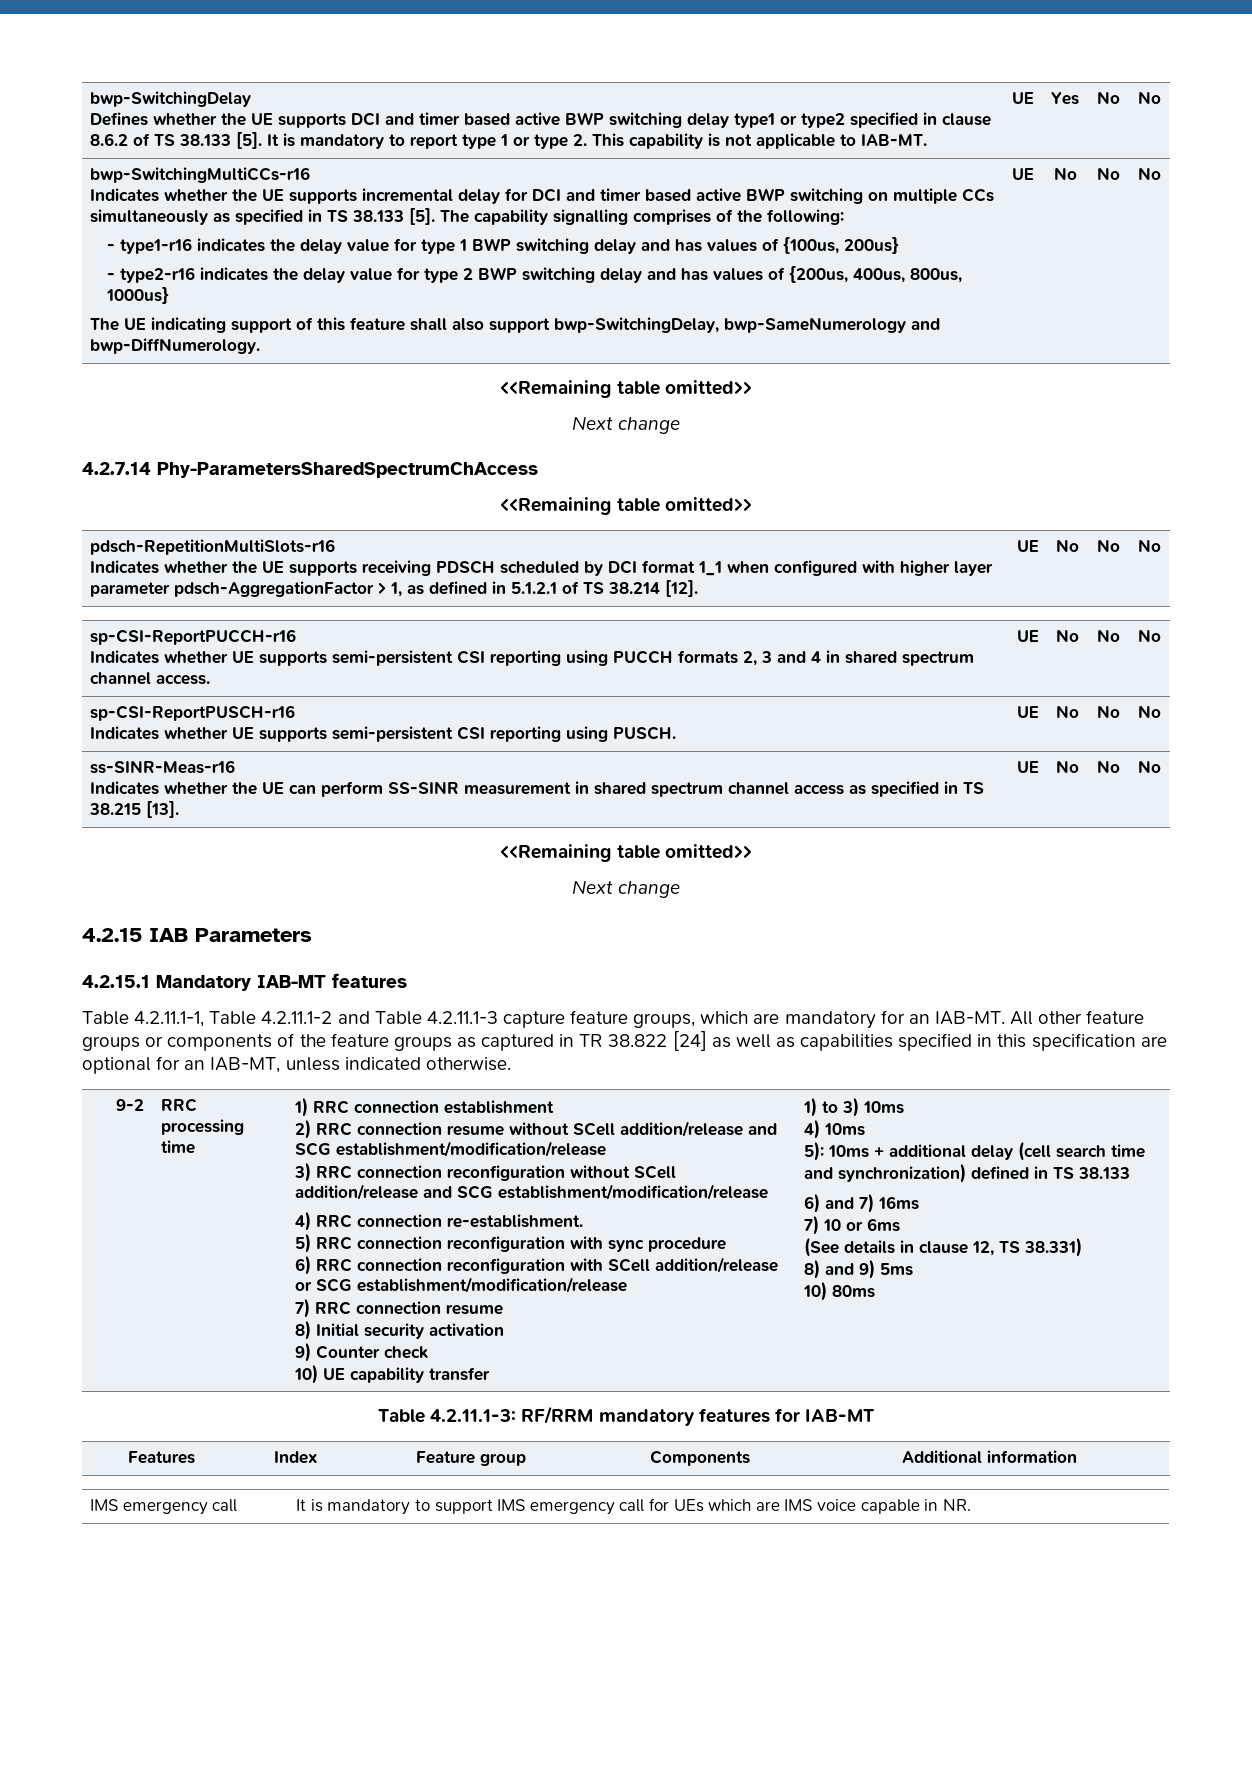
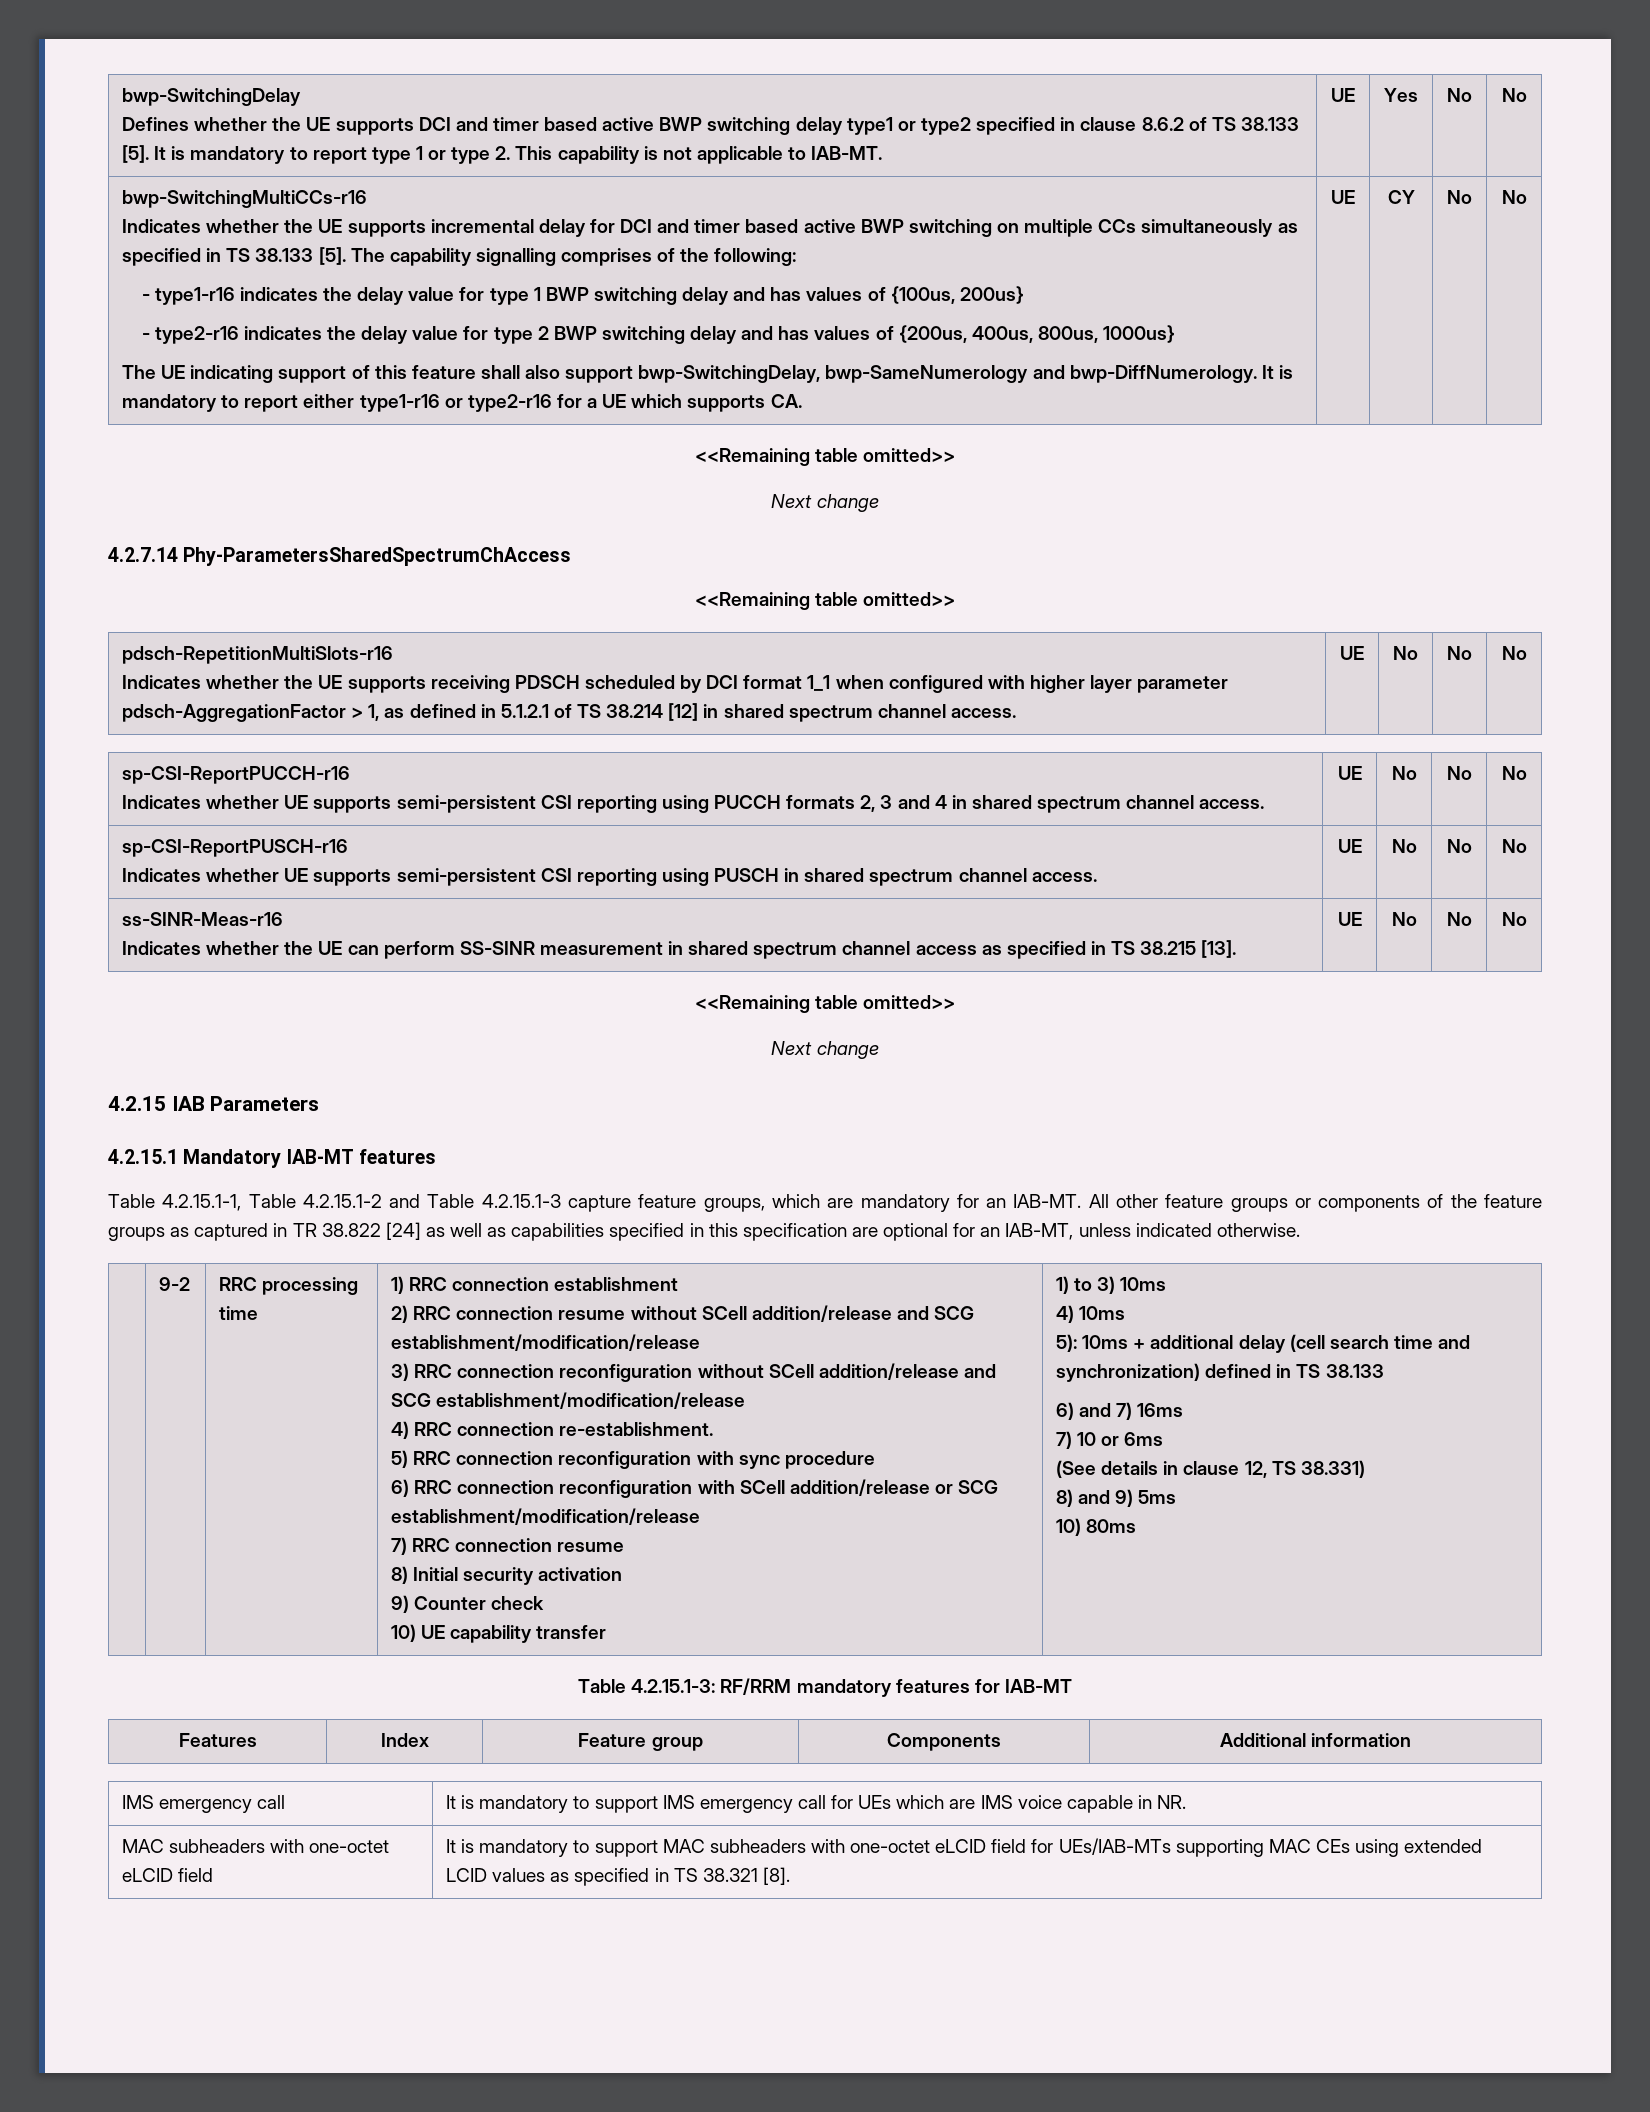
[1011,168,1034,180] [1053,167,1077,180] | UE | No -> [1261,365,1293,379] [122,394,802,412] [1331,190,1355,204] [1387,190,1415,204] It is mandatory to report either type1-r16 or type2-r16 for a UE which supports CA. | UE | CY
[665,580,699,597] [12]. -> [668,703,1016,722] [12] in shared spectrum channel access.
[613,726,677,740] PUSCH. -> [714,868,1097,886] PUSCH in shared spectrum channel access.
[134,1011,333,1027] 4.2.11.1-1, Table 4.2.11.1-2 -> [162,1194,382,1211] 4.2.15.1-1, Table 4.2.15.1-2
[426,1011,498,1024] 4.2.11.1-3 -> [481,1194,561,1208] 4.2.15.1-3
[430,1409,517,1422] 4.2.11.1-3: -> [631,1679,716,1693] 4.2.15.1-3:
(971, 1505) none -> [122,1839,390,1853] [122,1868,214,1882] [446,1838,1483,1857] [446,1867,790,1886] // MAC subheaders with one-octet eLCID field | It is mandatory to support MAC subheaders with one-octet eLCID field for UEs/IAB-MTs supporting MAC CEs using extended LCID values as specified in TS 38.321 [8].

